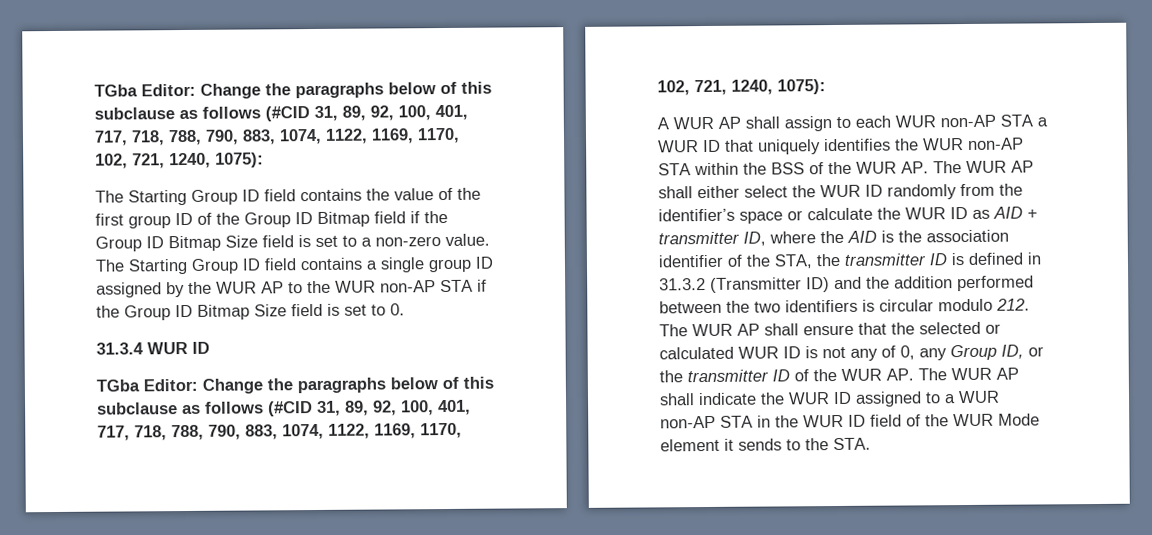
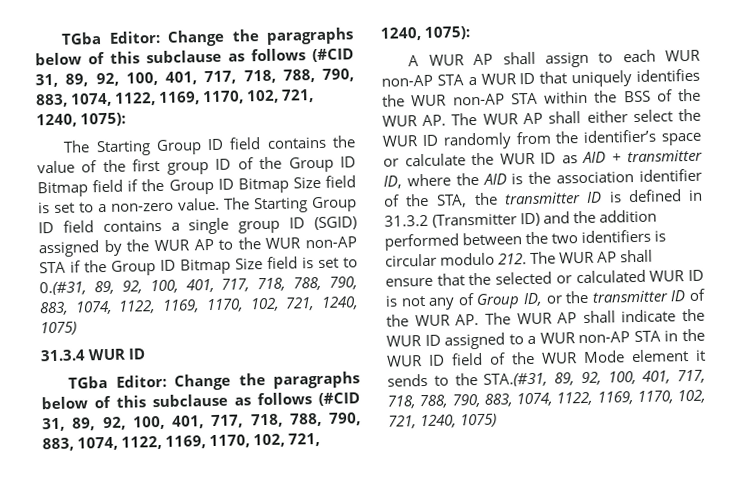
(494, 262) none -> [314,216,358,231] (SGID)
[390,303,405,316] 0. -> [39,276,358,296] [39,296,360,316] [40,321,77,336] 0.(#31, 89, 92, 100, 401, 717, 718, 788, 790, 883, 1074, 1122, 1169, 1170, 102, 721, 1240, 1075)
[900,345,947,361] 0, any -> (475, 299) none
[833,437,871,451] STA. -> [483,369,706,387] [387,389,706,409] [388,413,498,429] STA.(#31, 89, 92, 100, 401, 717, 718, 788, 790, 883, 1074, 1122, 1169, 1170, 102, 721, 1240, 1075)

